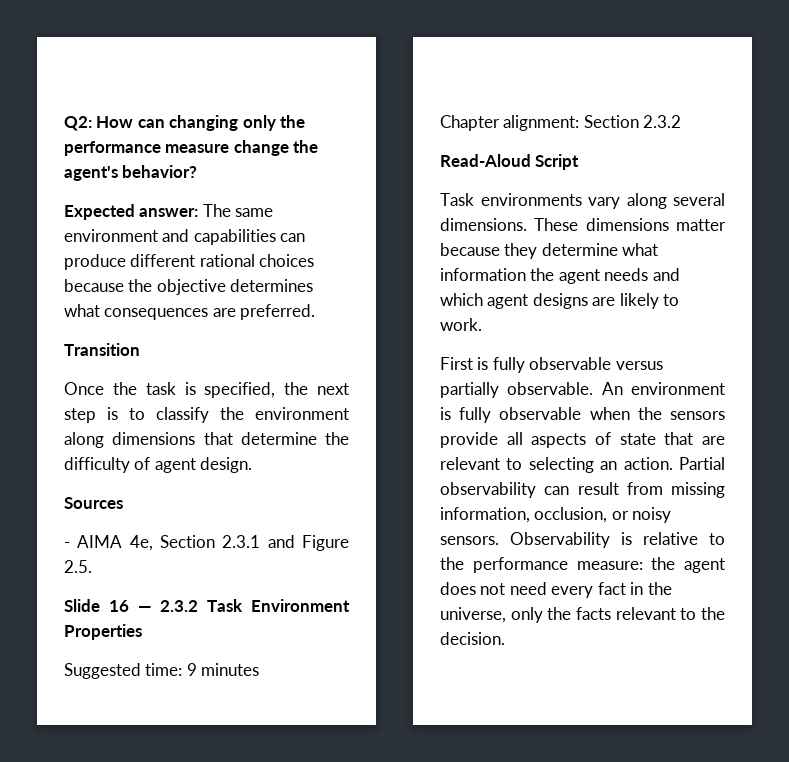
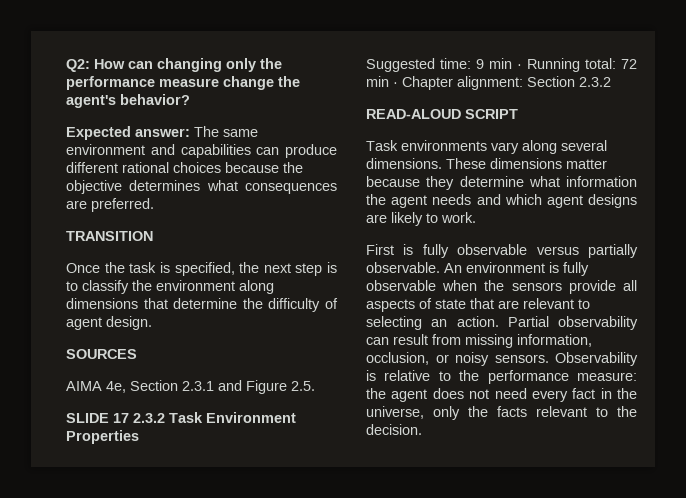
[64,343,140,356] Transition -> [66,231,153,241] TRANSITION
[64,497,123,509] [64,542,70,548] Sources // - -> [66,349,137,359] SOURCES //
[64,599,152,612] Slide 16 — -> [66,413,129,423] SLIDE 17
[201,663,260,676] minutes // -> [489,58,637,72] [366,76,398,87] min · Running total: 72 min ·
[440,154,580,170] Read-Aloud Script -> [366,109,518,119] READ-ALOUD SCRIPT

